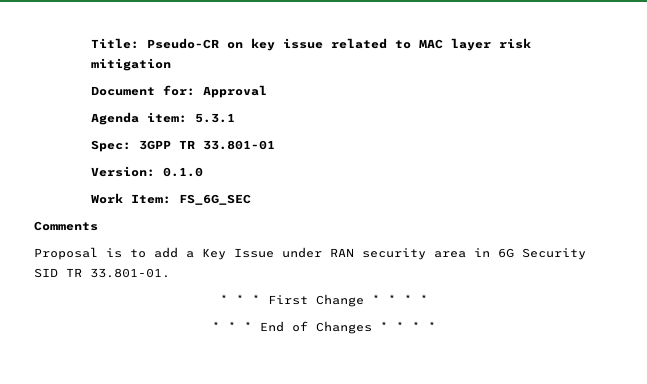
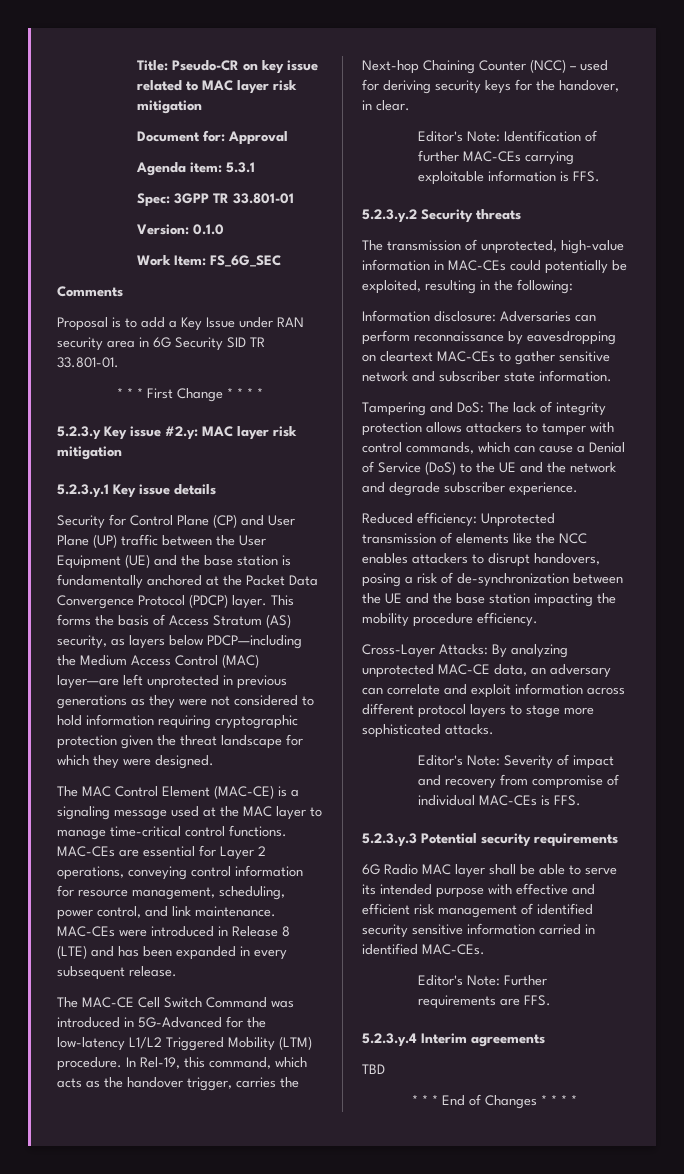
(428, 299) none -> [57,426,297,440] [57,446,122,460] [57,484,216,498] [57,514,295,529] [57,534,266,548] [57,554,291,569] [57,574,318,589] [57,594,294,609] [57,614,291,628] [57,635,302,649] [57,654,259,668] [57,674,287,689] [57,695,314,709] [57,714,298,729] [57,734,303,749] [57,755,214,769] [57,785,299,799] [57,806,322,820] [57,825,287,840] [57,845,266,860] [57,865,303,880] [57,885,285,900] [57,906,276,920] [57,926,290,937] [57,945,287,960] [57,966,177,980] [57,997,294,1008] [57,1016,266,1028] [57,1036,312,1051] [57,1057,307,1071] [57,1077,299,1091] [362,59,608,74] [362,79,619,94] [362,100,410,111] [418,130,598,142] [418,150,575,165] [418,170,601,185] [362,209,521,223] [362,239,624,254] [362,259,627,274] [362,279,573,294] [362,310,596,322] [362,330,616,345] [362,351,610,365] [362,370,612,382] [362,401,606,416] [362,422,614,436] [362,442,625,454] [362,461,616,475] [362,482,578,496] [362,512,555,527] [362,532,587,544] [362,553,600,567] [362,572,623,587] [362,593,616,607] [362,612,538,627] [362,644,568,658] [362,664,611,678] [362,683,625,698] [362,703,594,718] [362,724,494,738] [418,754,615,769] [418,774,620,789] [418,795,582,806] [362,833,618,847] [362,864,617,878] [362,883,595,898] [362,903,593,918] [362,923,595,938] [362,943,485,955] [418,975,548,986] [418,995,552,1009] [362,1033,545,1047] [362,1064,385,1074] // 5.2.3.y Key issue #2.y: MAC layer risk mitigation // 5.2.3.y.1 Key issue details // Security for Control Plane (CP) and User Plane (UP) traffic between the User Equipment (UE) and the base station is fundamentally anchored at the Packet Data Convergence Protocol (PDCP) layer. This forms the basis of Access Stratum (AS) security, as layers below PDCP—including the Medium Access Control (MAC) layer—are left unprotected in previous generations as they were not considered to hold information requiring cryptographic protection given the threat landscape for which they were designed. // The MAC Control Element (MAC-CE) is a signaling message used at the MAC layer to manage time-critical control functions. MAC-CEs are essential for Layer 2 operations, conveying control information for resource management, scheduling, power control, and link maintenance. MAC-CEs were introduced in Release 8 (LTE) and has been expanded in every subsequent release. // The MAC-CE Cell Switch Command was introduced in 5G-Advanced for the low-latency L1/L2 Triggered Mobility (LTM) procedure. In Rel-19, this command, which acts as the handover trigger, carries the Next-hop Chaining Counter (NCC) – used for deriving security keys for the handover, in clear. // Editor's Note: Identification of further MAC-CEs carrying exploitable information is FFS. // 5.2.3.y.2 Security threats // The transmission of unprotected, high-value information in MAC-CEs could potentially be exploited, resulting in the following: // Information disclosure: Adversaries can perform reconnaissance by eavesdropping on cleartext MAC-CEs to gather sensitive network and subscriber state information. // Tampering and DoS: The lack of integrity protection allows attackers to tamper with control commands, which can cause a Denial of Service (DoS) to the UE and the network and degrade subscriber experience. // Reduced efficiency: Unprotected transmission of elements like the NCC enables attackers to disrupt handovers, posing a risk of de-synchronization between the UE and the base station impacting the mobility procedure efficiency. // Cross-Layer Attacks: By analyzing unprotected MAC-CE data, an adversary can correlate and exploit information across different protocol layers to stage more sophisticated attacks. // Editor's Note: Severity of impact and recovery from compromise of individual MAC-CEs is FFS. // 5.2.3.y.3 Potential security requirements // 6G Radio MAC layer shall be able to serve its intended purpose with effective and efficient risk management of identified security sensitive information carried in identified MAC-CEs. // Editor's Note: Further requirements are FFS. // 5.2.3.y.4 Interim agreements // TBD

